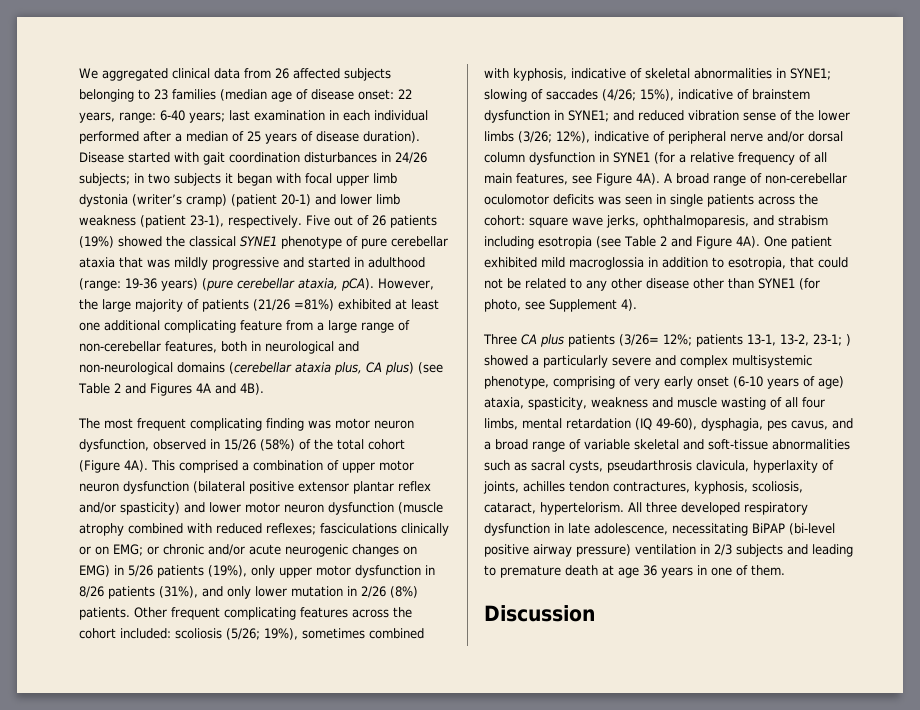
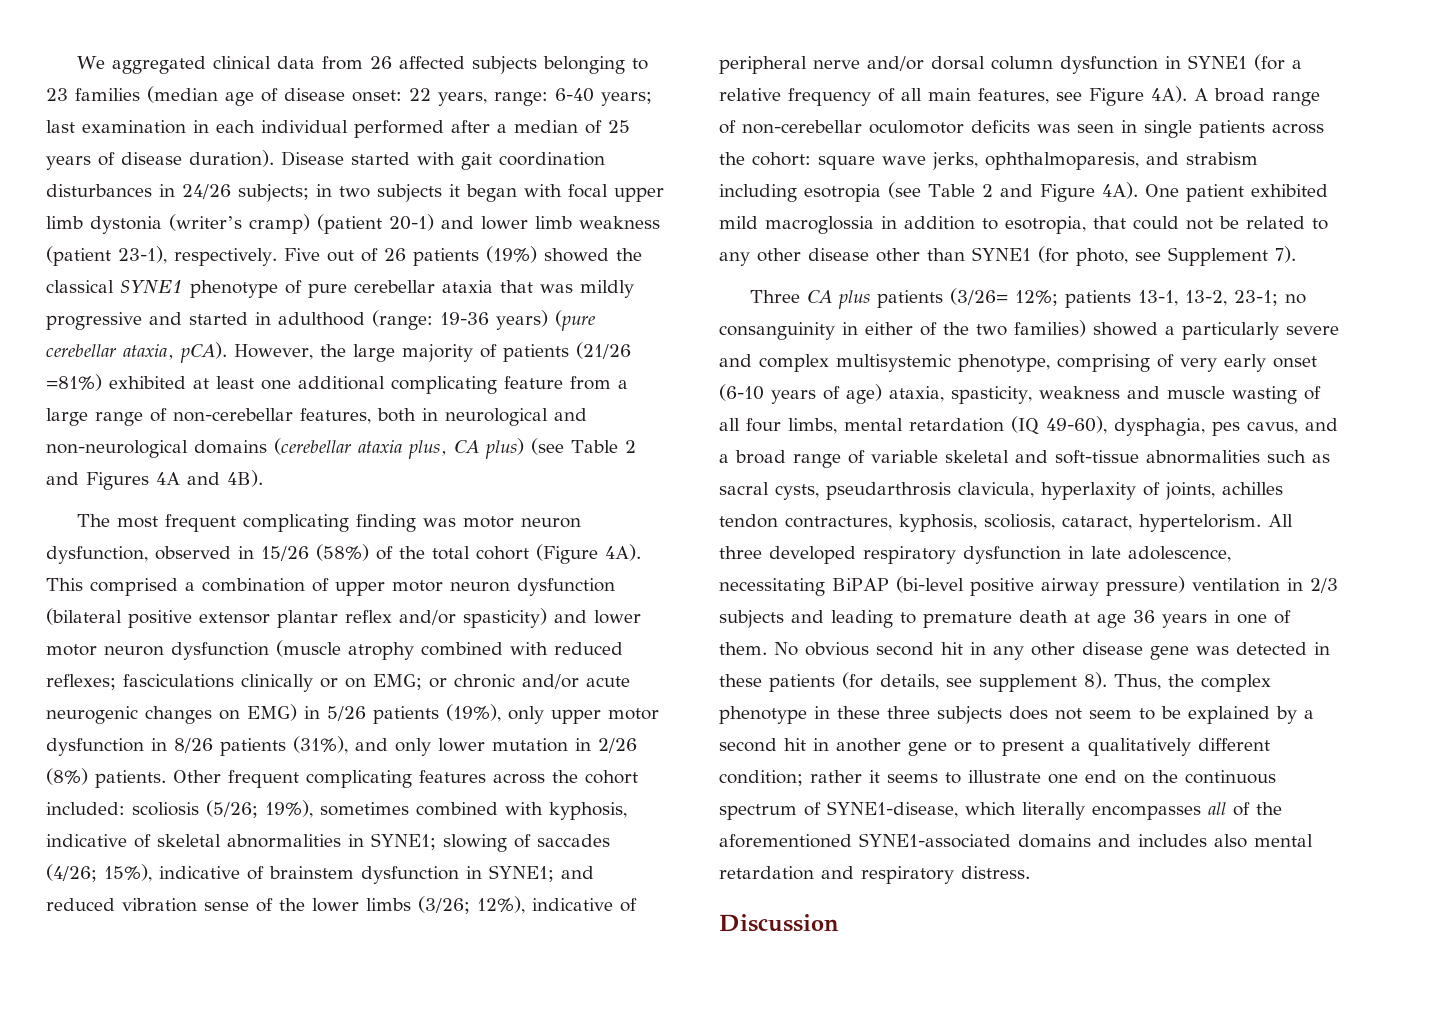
[621,299,637,311] 4). -> [1275,246,1296,263] 7).
[846,334,851,346] ) -> [1285,294,1307,304] [719,320,1086,340] no consanguinity in either of the two families)
(785, 570) none -> [774,642,1330,660] [719,672,1271,692] [719,706,1314,724] [719,738,1270,756] [719,770,1276,786] [719,801,1282,820] [719,833,1313,848] [719,866,1030,884] No obvious second hit in any other disease gene was detected in these patients (for details, see supplement 8). Thus, the complex phenotype in these three subjects does not seem to be explained by a second hit in another gene or to present a qualitatively different condition; rather it seems to illustrate one end on the continuous spectrum of SYNE1-disease, which literally encompasses all of the aforementioned SYNE1-associated domains and includes also mental retardation and respiratory distress.

